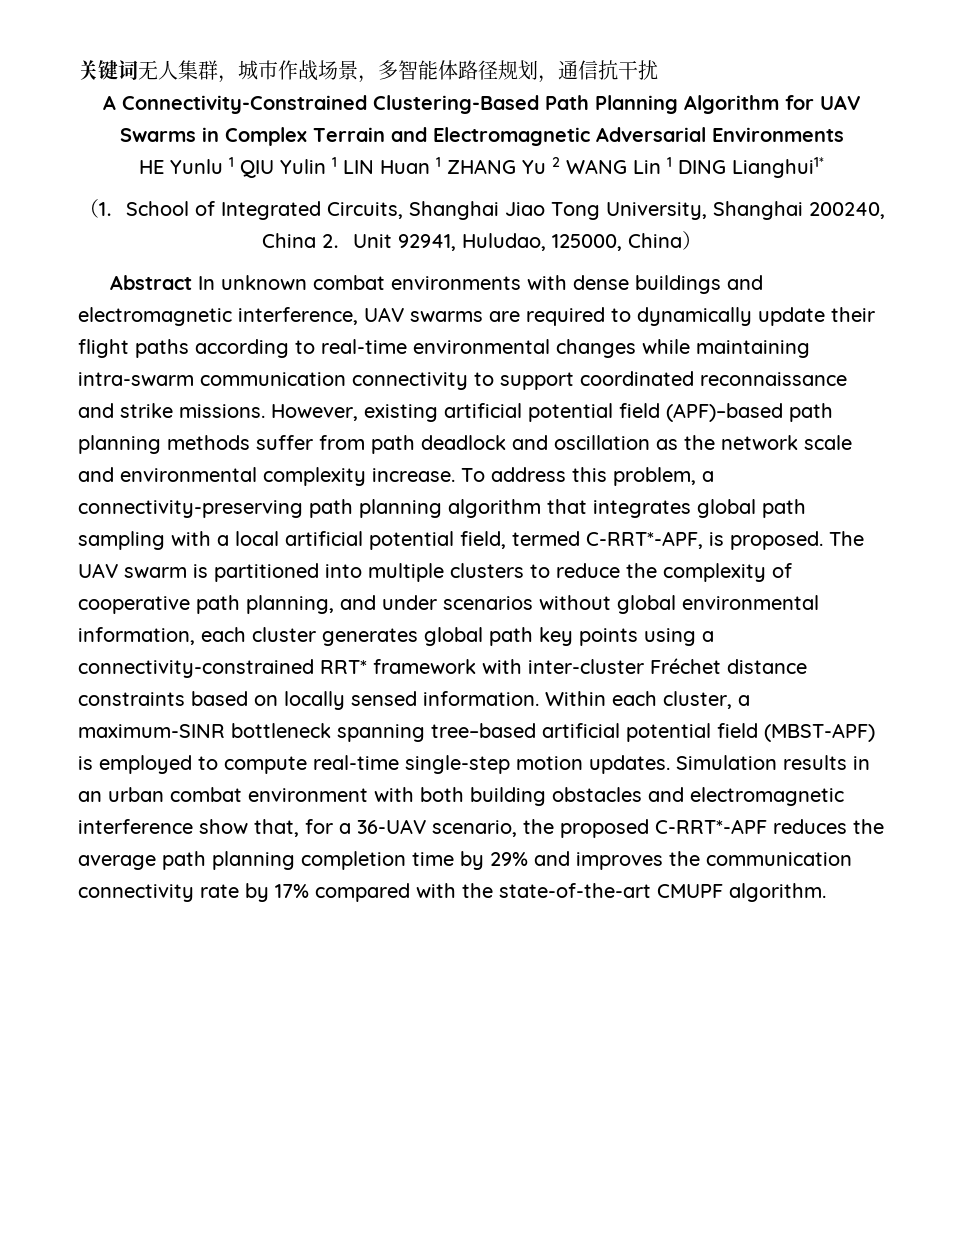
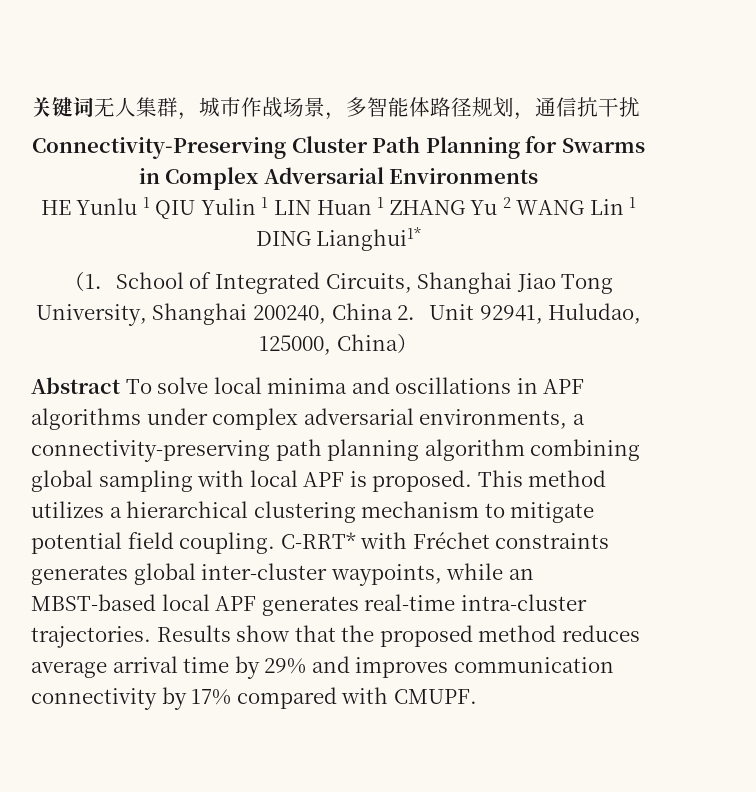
[102,95,861,114] [119,127,590,146] A Connectivity-Constrained Clustering-Based Path Planning Algorithm for UAV Swarms in Complex Terrain and Electromagnetic -> [32,136,645,159] [138,167,260,190] Connectivity-Preserving Cluster Path Planning for Swarms in Complex
[197,275,763,294] [78,307,875,326] [78,339,810,358] [78,371,847,390] [78,403,833,422] [78,435,852,454] [78,467,696,486] In unknown combat environments with dense buildings and electromagnetic interference, UAV swarms are required to dynamically update their flight paths according to real-time environmental changes while maintaining intra-swarm communication connectivity to support coordinated reconnaissance and strike missions. However, existing artificial potential field (APF)–based path planning methods suffer from path deadlock and oscillation as the network scale and environmental complexity increase. To address this problem, -> [125,377,585,394] [31,408,568,430] To solve local minima and oscillations in APF algorithms under complex adversarial environments,
[547,499,806,518] [78,531,864,550] [78,563,792,582] [78,595,819,614] [78,627,714,646] [78,658,807,678] [78,691,750,710] [78,723,875,742] [78,755,870,774] [78,787,844,806] [78,819,884,838] [78,851,406,870] that integrates global path sampling with a local artificial potential field, termed C-RRT*-APF, is proposed. The UAV swarm is partitioned into multiple clusters to reduce the complexity of cooperative path planning, and under scenarios without global environmental information, each cluster generates global path key points using a connectivity-constrained RRT* framework with inter-cluster Fréchet distance constraints based on locally sensed information. Within each cluster, a maximum-SINR bottleneck spanning tree–based artificial potential field (MBST-APF) is employed to compute real-time single-step motion updates. Simulation results in an urban combat environment with both building obstacles and electromagnetic interference show that, for a 36-UAV scenario, the proposed C-RRT*-APF reduces the average path planning completion -> [530,439,641,461] [31,470,607,492] [31,501,595,523] [31,532,610,554] [31,563,534,586] [31,594,587,616] [31,625,640,648] [31,656,178,678] combining global sampling with local APF is proposed. This method utilizes a hierarchical clustering mechanism to mitigate potential field coupling. C-RRT* with Fréchet constraints generates global inter-cluster waypoints, while an MBST-based local APF generates real-time intra-cluster trajectories. Results show that the proposed method reduces average arrival
[669,851,852,866] [78,884,239,902] the communication connectivity rate -> [453,657,614,673] [31,688,157,710] communication connectivity
[462,883,826,902] the state-of-the-art CMUPF algorithm. -> [393,689,477,704] CMUPF.

